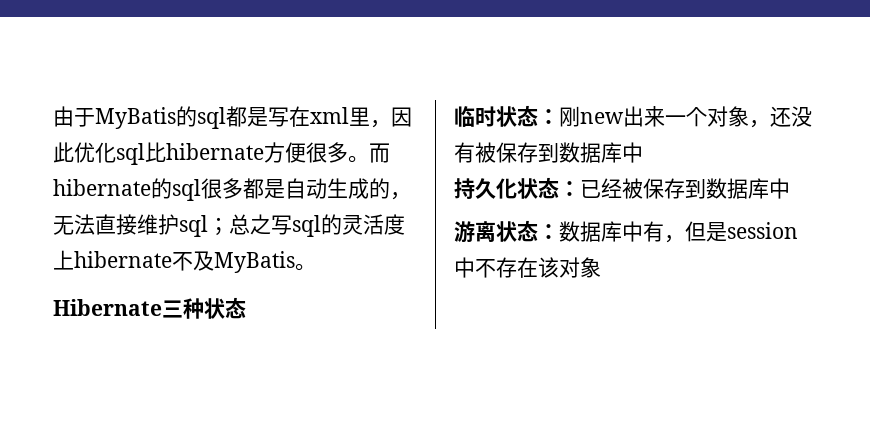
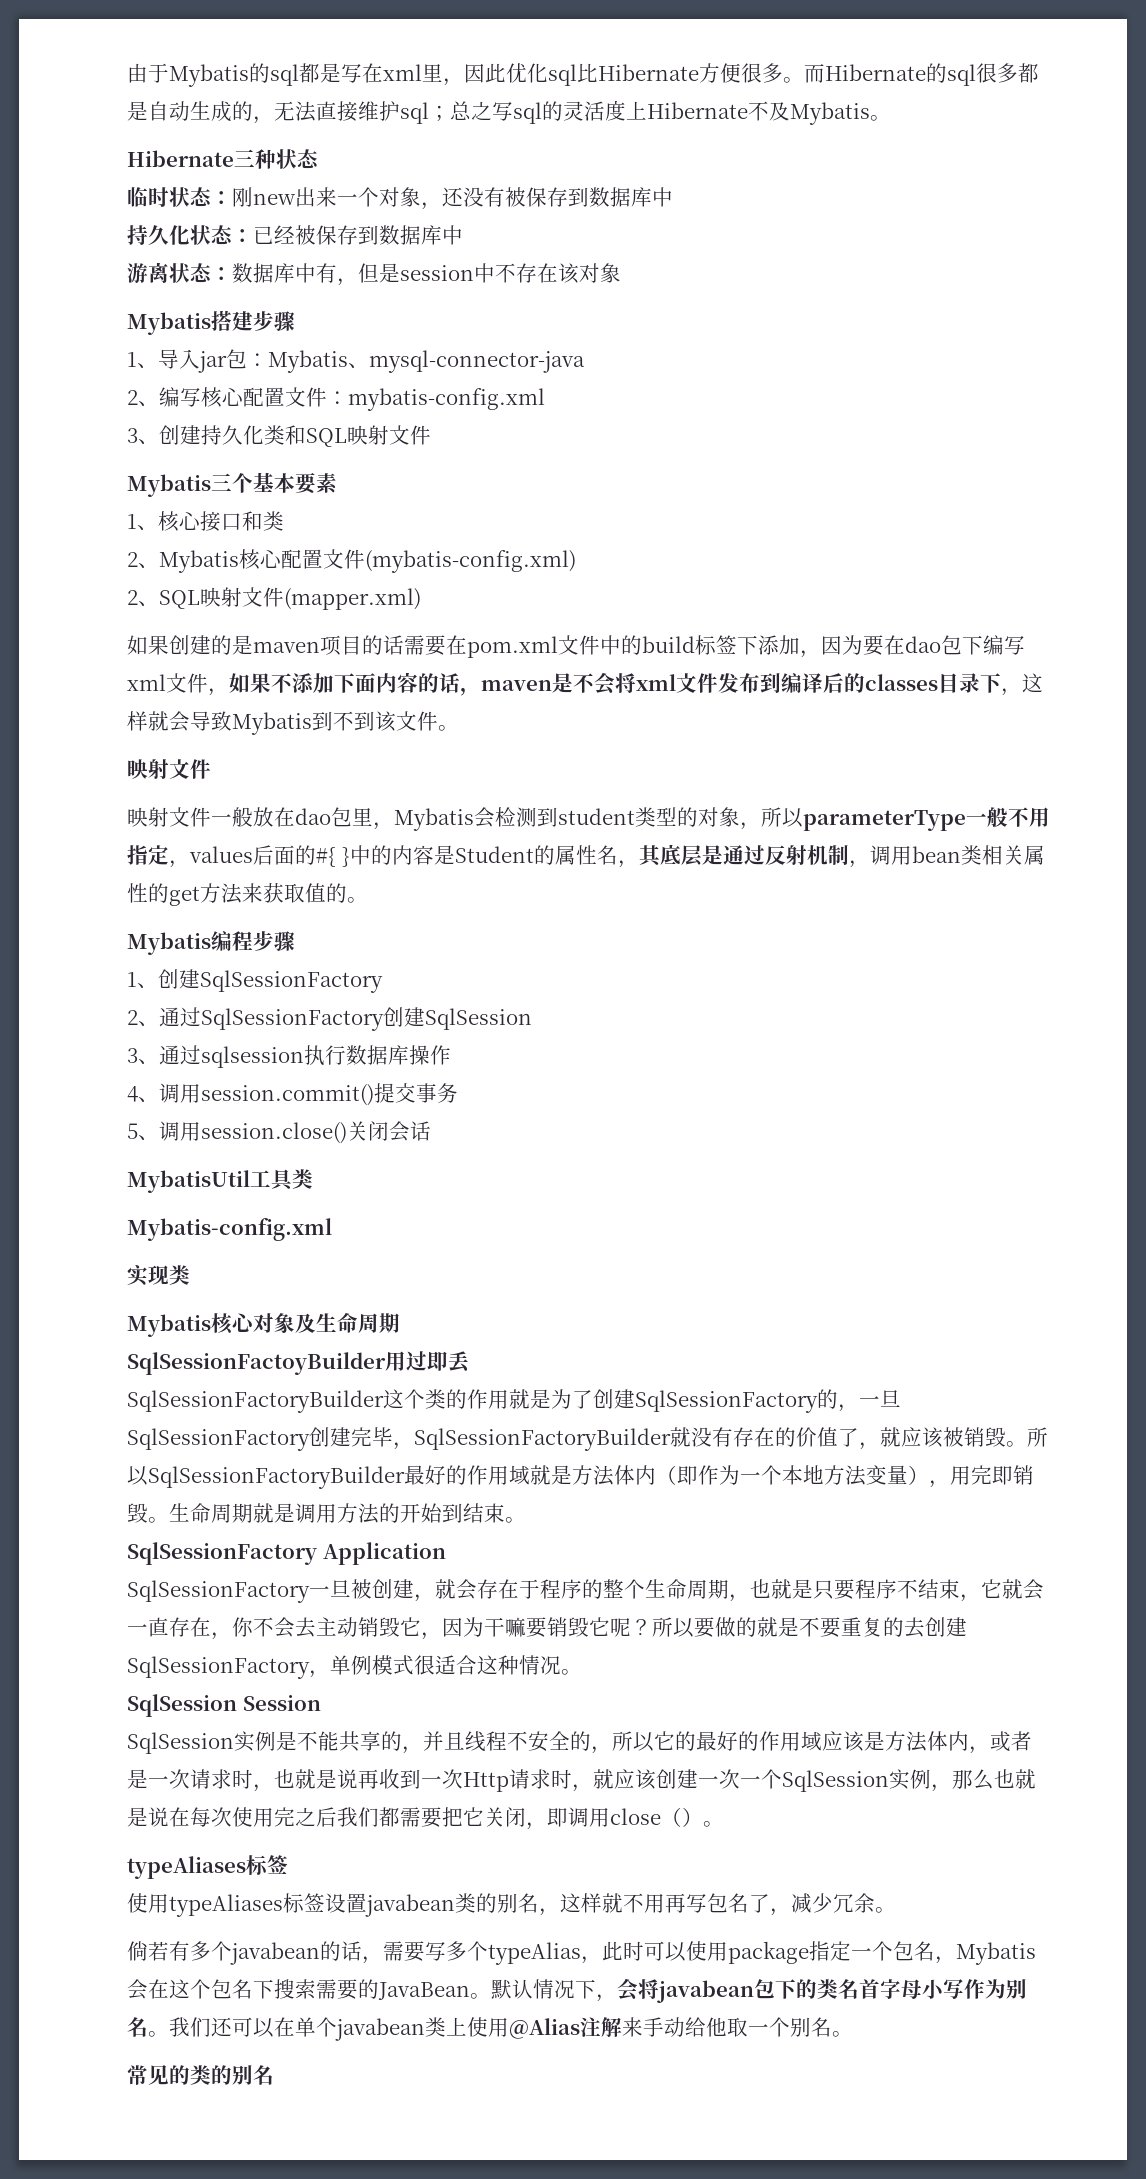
[95,107,176,129] MyBatis -> [169,64,249,87] Mybatis
[166,143,264,160] hibernate -> [598,64,699,81] Hibernate
[53,179,151,196] hibernate -> [825,64,926,81] Hibernate
[74,251,295,273] hibernate不及MyBatis -> [647,101,870,125] Hibernate不及Mybatis
(601, 267) none -> [127,310,295,335] [127,349,585,373] [127,387,545,411] [127,425,431,447] [127,472,337,497] [127,511,284,532] [127,549,576,573] [127,587,421,610] [127,635,1025,658] [127,672,1043,696] [127,711,459,735] [127,759,211,779] [127,807,1050,831] [127,844,1045,868] [127,883,368,906] [127,931,295,955] [127,969,383,993] [127,1007,532,1031] [127,1045,451,1068] [127,1083,458,1106] [127,1121,431,1144] [127,1169,313,1193] [127,1218,332,1241] [127,1265,190,1286] [127,1313,400,1337] [127,1351,470,1375] [127,1389,901,1413] [127,1427,1048,1451] [127,1465,1034,1489] [127,1503,526,1524] [127,1542,446,1565] [127,1579,1044,1603] [127,1617,967,1640] [127,1655,582,1679] [127,1694,321,1717] [127,1731,1032,1754] [127,1769,1036,1792] [127,1807,724,1830] [127,1855,288,1879] [127,1893,896,1917] [127,1941,1036,1965] [127,1978,1027,2003] [127,2017,853,2041] [127,2065,274,2085] // Mybatis搭建步骤 // 1、导入jar包：Mybatis、mysql-connector-java // 2、编写核心配置文件：mybatis-config.xml // 3、创建持久化类和SQL映射文件 // Mybatis三个基本要素 // 1、核心接口和类 // 2、Mybatis核心配置文件(mybatis-config.xml) // 2、SQL映射文件(mapper.xml) // 如果创建的是maven项目的话需要在pom.xml文件中的build标签下添加，因为要在dao包下编写xml文件，如果不添加下面内容的话，maven是不会将xml文件发布到编译后的classes目录下，这样就会导致Mybatis到不到该文件。 // 映射文件 // 映射文件一般放在dao包里，Mybatis会检测到student类型的对象，所以parameterType一般不用指定，values后面的#{ }中的内容是Student的属性名，其底层是通过反射机制，调用bean类相关属性的get方法来获取值的。 // Mybatis编程步骤 // 1、创建SqlSessionFactory // 2、通过SqlSessionFactory创建SqlSession // 3、通过sqlsession执行数据库操作 // 4、调用session.commit()提交事务 // 5、调用session.close()关闭会话 // MybatisUtil工具类 // Mybatis-config.xml // 实现类 // Mybatis核心对象及生命周期 // SqlSessionFactoyBuilder用过即丢 // SqlSessionFactoryBuilder这个类的作用就是为了创建SqlSessionFactory的，一旦SqlSessionFactory创建完毕，SqlSessionFactoryBuilder就没有存在的价值了，就应该被销毁。所以SqlSessionFactoryBuilder最好的作用域就是方法体内（即作为一个本地方法变量），用完即销毁。生命周期就是调用方法的开始到结束。 // SqlSessionFactory Application // SqlSessionFactory一旦被创建，就会存在于程序的整个生命周期，也就是只要程序不结束，它就会一直存在，你不会去主动销毁它，因为干嘛要销毁它呢？所以要做的就是不要重复的去创建SqlSessionFactory，单例模式很适合这种情况。 // SqlSession Session // SqlSession实例是不能共享的，并且线程不安全的，所以它的最好的作用域应该是方法体内，或者是一次请求时，也就是说再收到一次Http请求时，就应该创建一次一个SqlSession实例，那么也就是说在每次使用完之后我们都需要把它关闭，即调用close（）。 // typeAliases标签 // 使用typeAliases标签设置javabean类的别名，这样就不用再写包名了，减少冗余。 // 倘若有多个javabean的话，需要写多个typeAlias，此时可以使用package指定一个包名，Mybatis会在这个包名下搜索需要的JavaBean。默认情况下，会将javabean包下的类名首字母小写作为别名。我们还可以在单个javabean类上使用@Alias注解来手动给他取一个别名。 // 常见的类的别名

